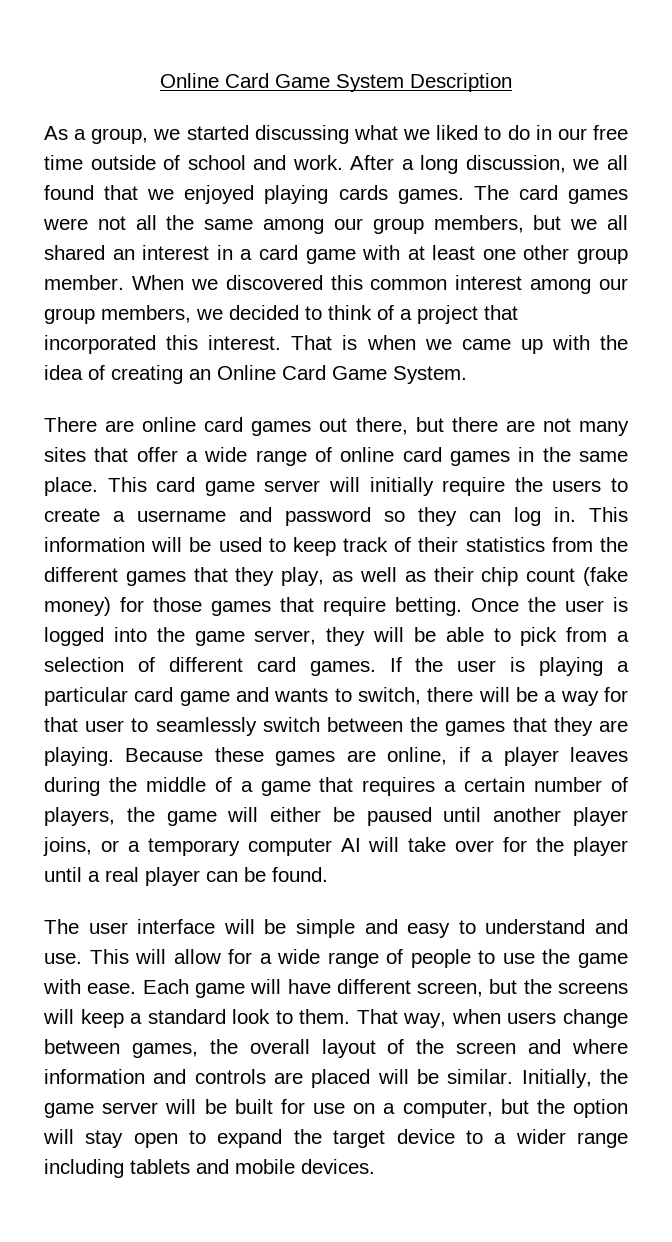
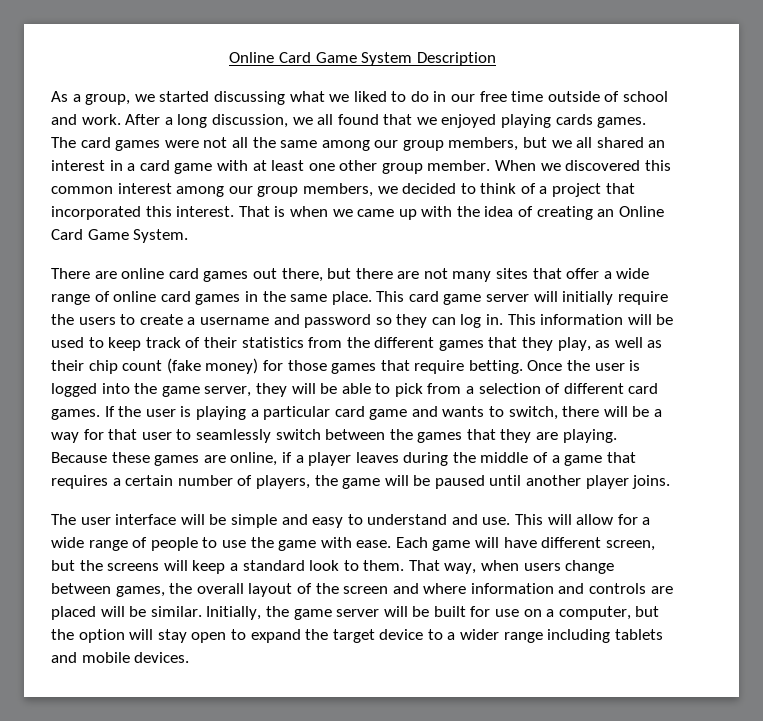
[270,807,322,822] either -> (409, 480) none
[43,837,629,856] [44,867,328,886] joins, or a temporary computer AI will take over for the player until a real player can be found. -> [632,475,671,489] joins.

